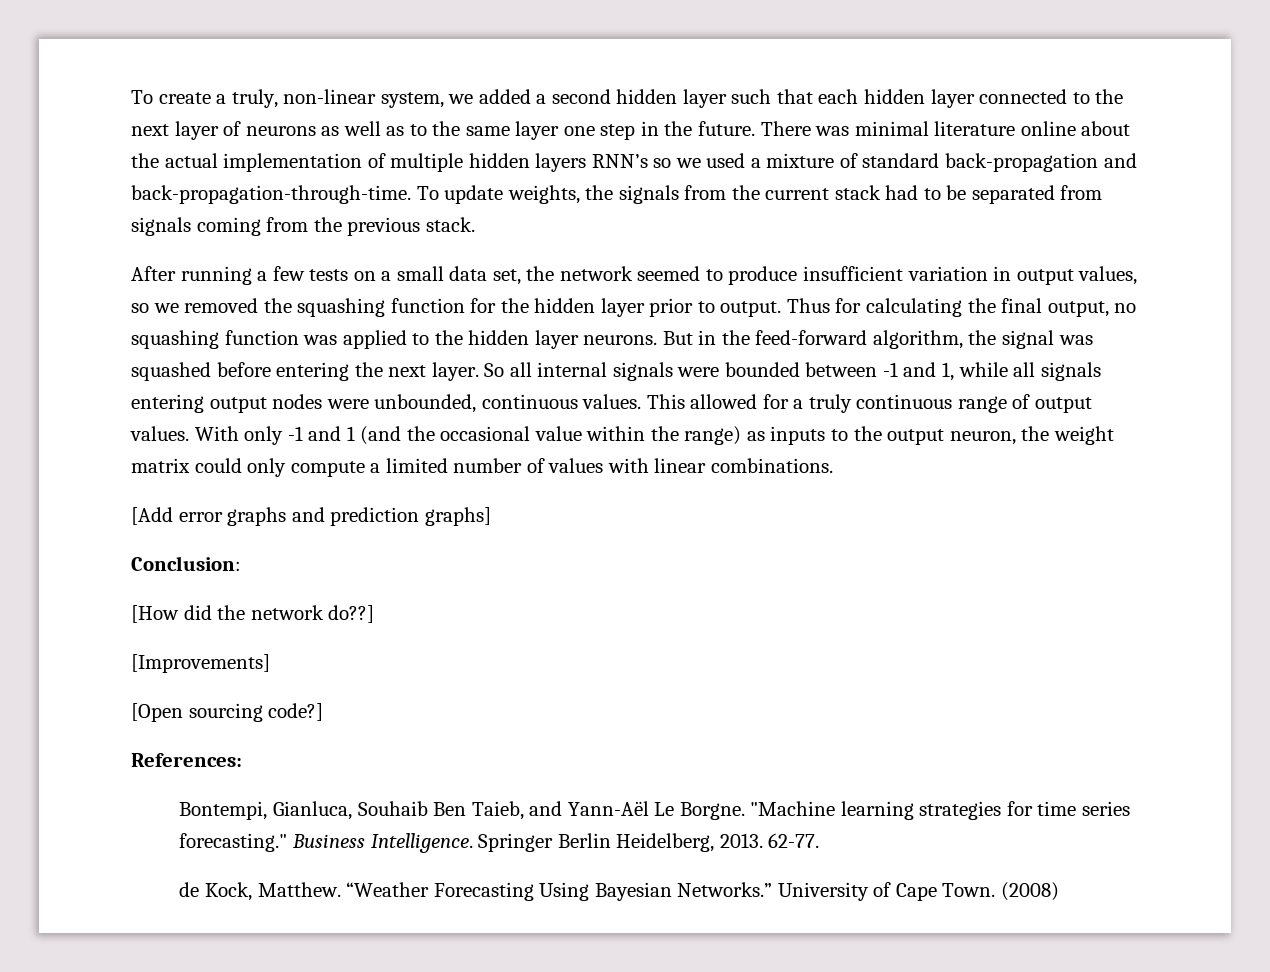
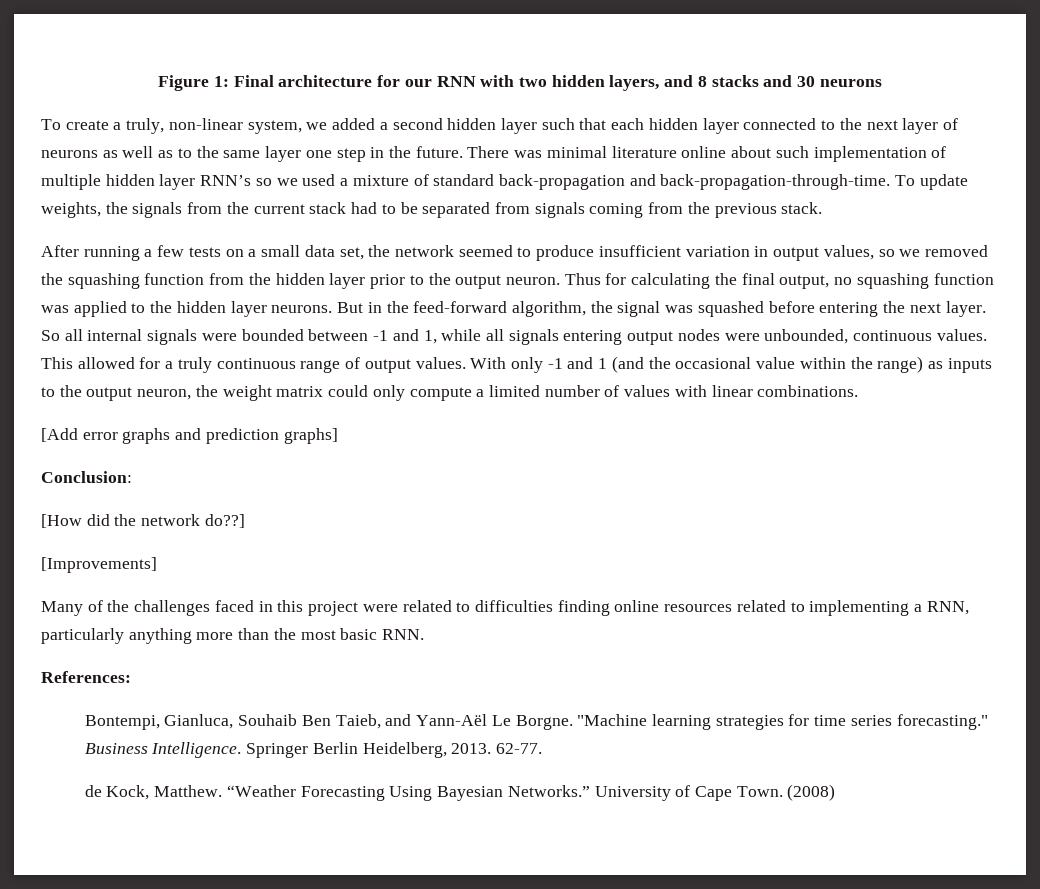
(131, 97) none -> [158,75,882,91] Figure 1: Final architecture for our RNN with two hidden layers, and 8 stacks and 30 neurons //
[131,153,218,168] the actual -> [775,146,809,158] such
[535,153,587,172] layers -> [159,174,196,190] layer
[470,298,497,313] for -> [209,273,245,285] from
[720,301,782,317] output. -> [428,273,560,289] the output neuron.
[131,703,324,722] [Open sourcing code?] -> [41,600,969,616] [41,628,425,644] Many of the challenges faced in this project were related to difficulties finding online resources related to implementing a RNN, particularly anything more than the most basic RNN.

